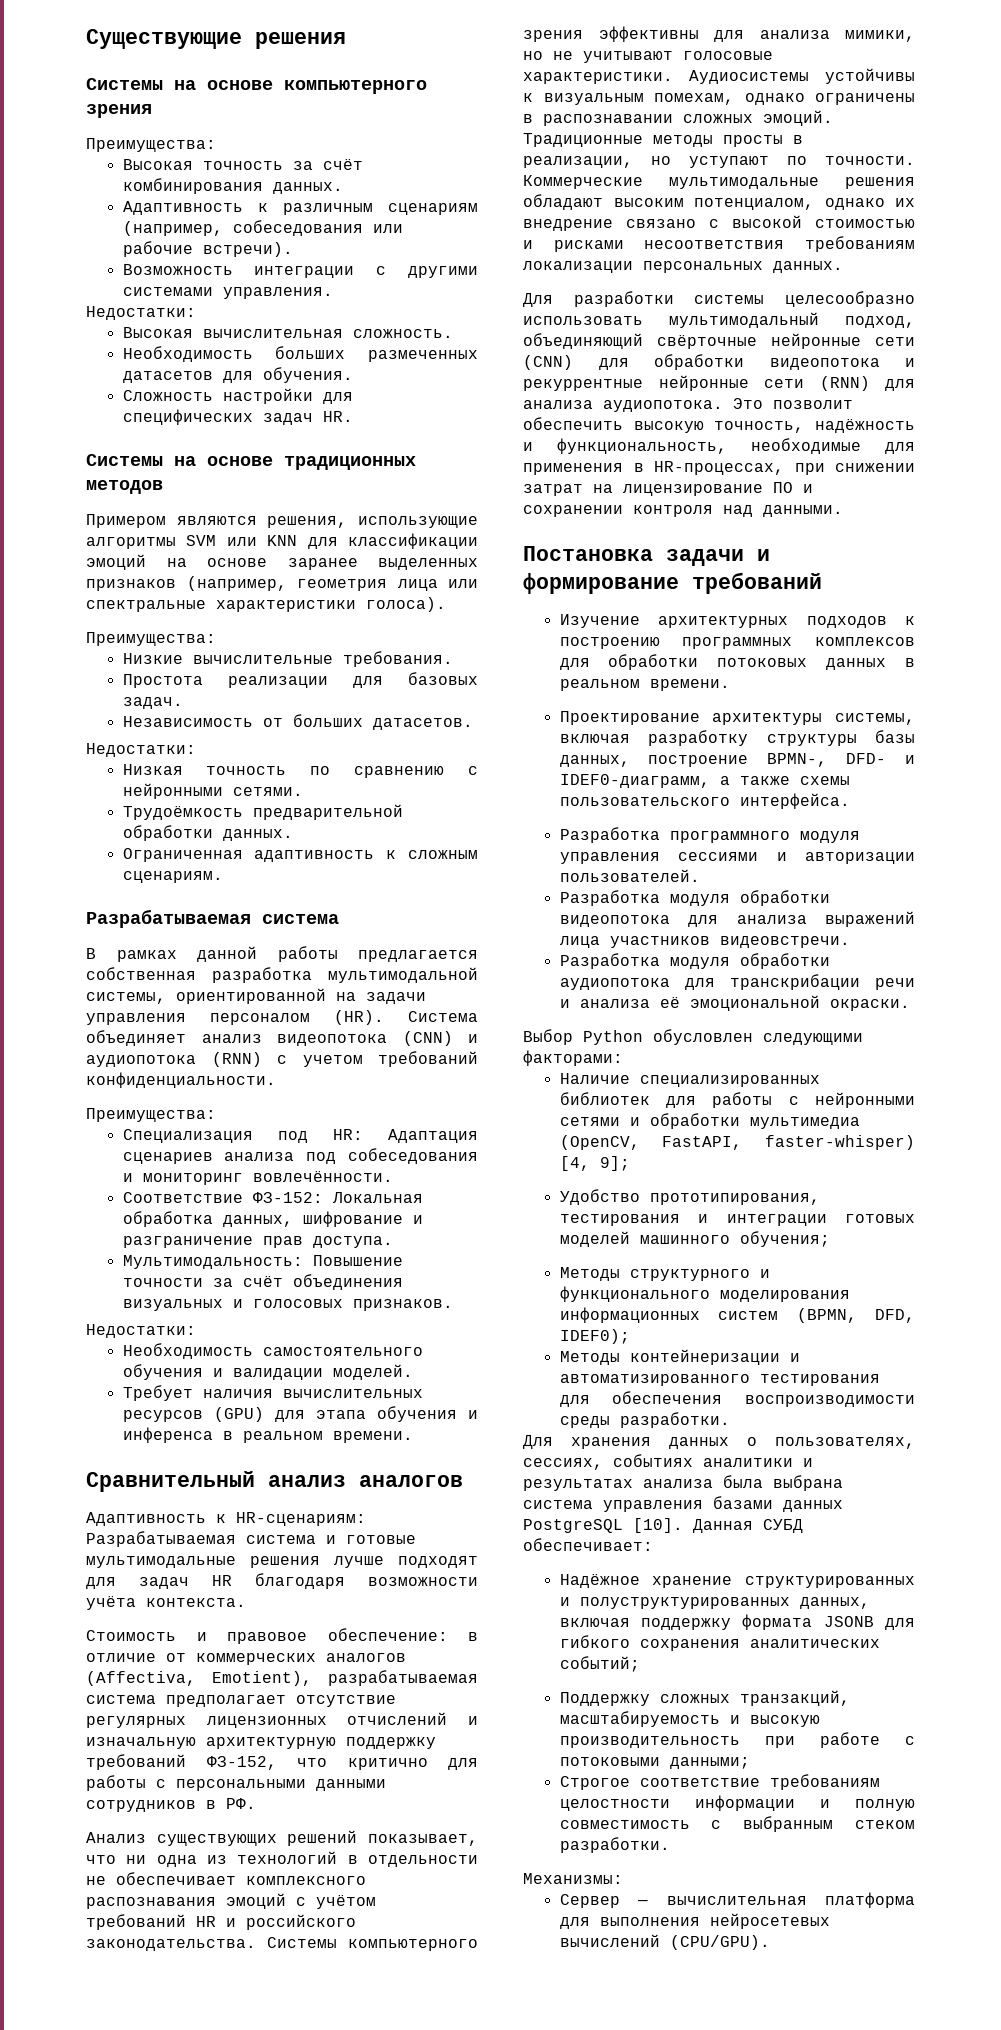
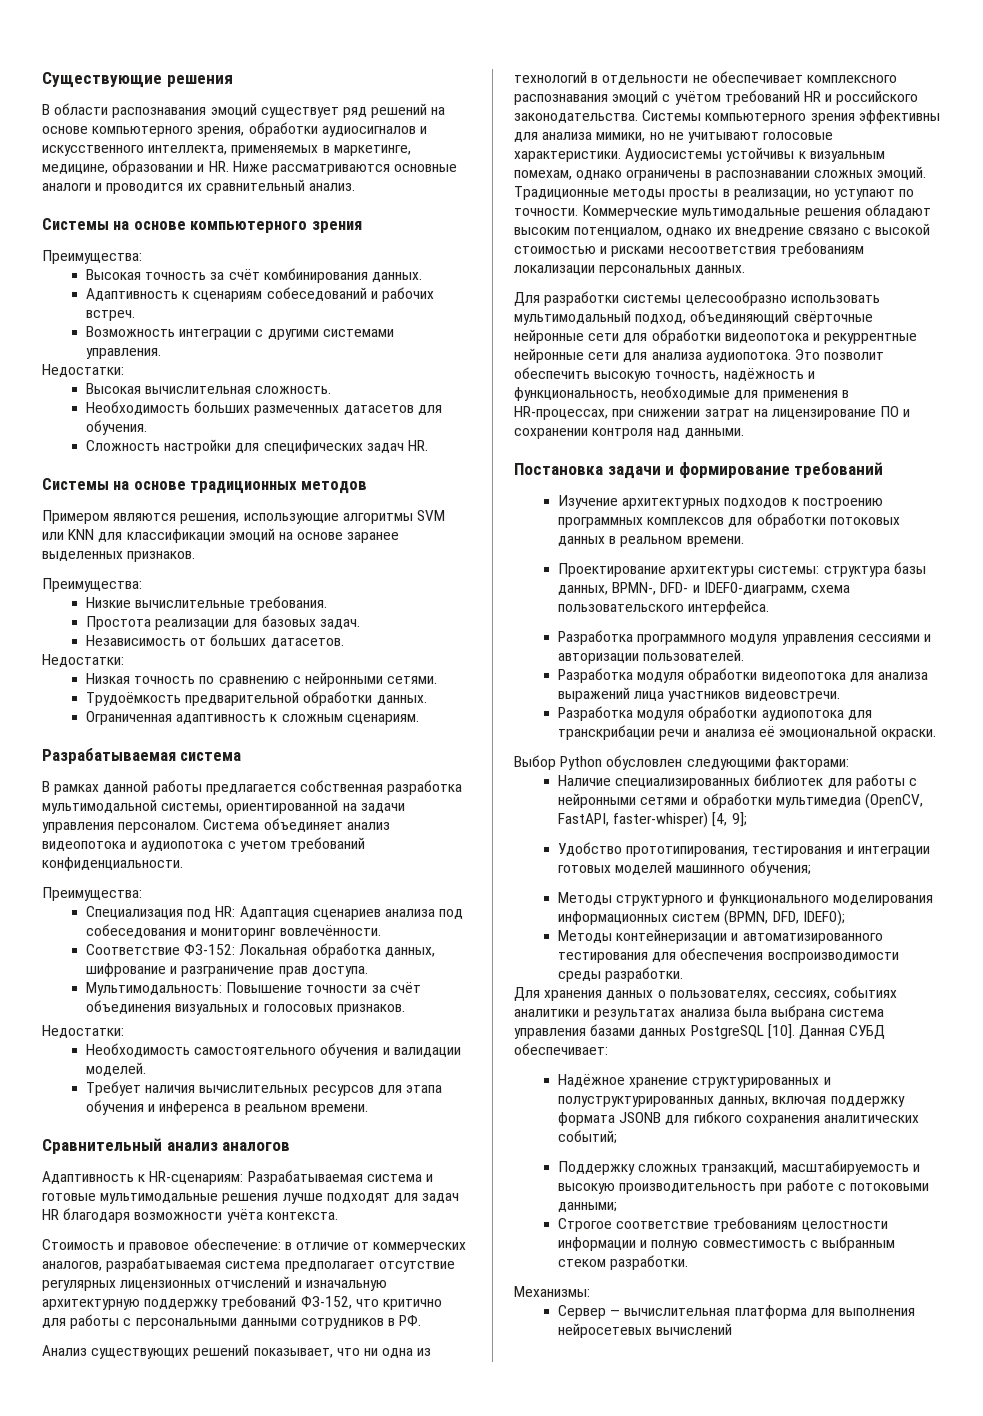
(346, 40) none -> [42,103,446,118] [42,122,427,137] [42,145,411,156] [42,160,458,175] [42,179,355,194] // В области распознавания эмоций существует ряд решений на основе компьютерного зрения, обработки аудиосигналов и искусственного интеллекта, применяемых в маркетинге, медицине, образовании и HR. Ниже рассматриваются основные аналоги и проводится их сравнительный анализ.
[282,203,478,215] [122,220,403,236] [122,241,293,257] различным сценариям (например, собеседования или рабочие встречи). -> [193,287,434,302] [86,310,136,321] сценариям собеседований и рабочих встреч.
[86,576,478,591] [86,597,446,612] признаков (например, геометрия лица или спектральные характеристики голоса). -> [127,551,196,562] признаков.
[210,1010,384,1025] персоналом (HR). -> [118,822,200,833] персоналом.
[402,1031,453,1046] (CNN) -> (126, 846) none
[211,1052,262,1067] (RNN) -> (224, 846) none
[213,1407,264,1422] (GPU) -> (374, 1090) none
[326,1653,406,1662] [86,1671,312,1686] аналогов (Affectiva, Emotient), -> [42,1261,102,1271] аналогов,
[523,355,573,370] (CNN) -> (620, 337) none
[819,376,870,391] (RNN) -> (620, 356) none
[835,713,915,725] [559,730,857,746] системы, включая разработку структуры -> [758,566,890,577] системы: структура
[648,755,749,767] построение -> (609, 590) none
[719,776,850,785] а также схемы -> [810,585,850,593] схема
[669,1935,770,1950] (CPU/GPU). -> (733, 1329) none

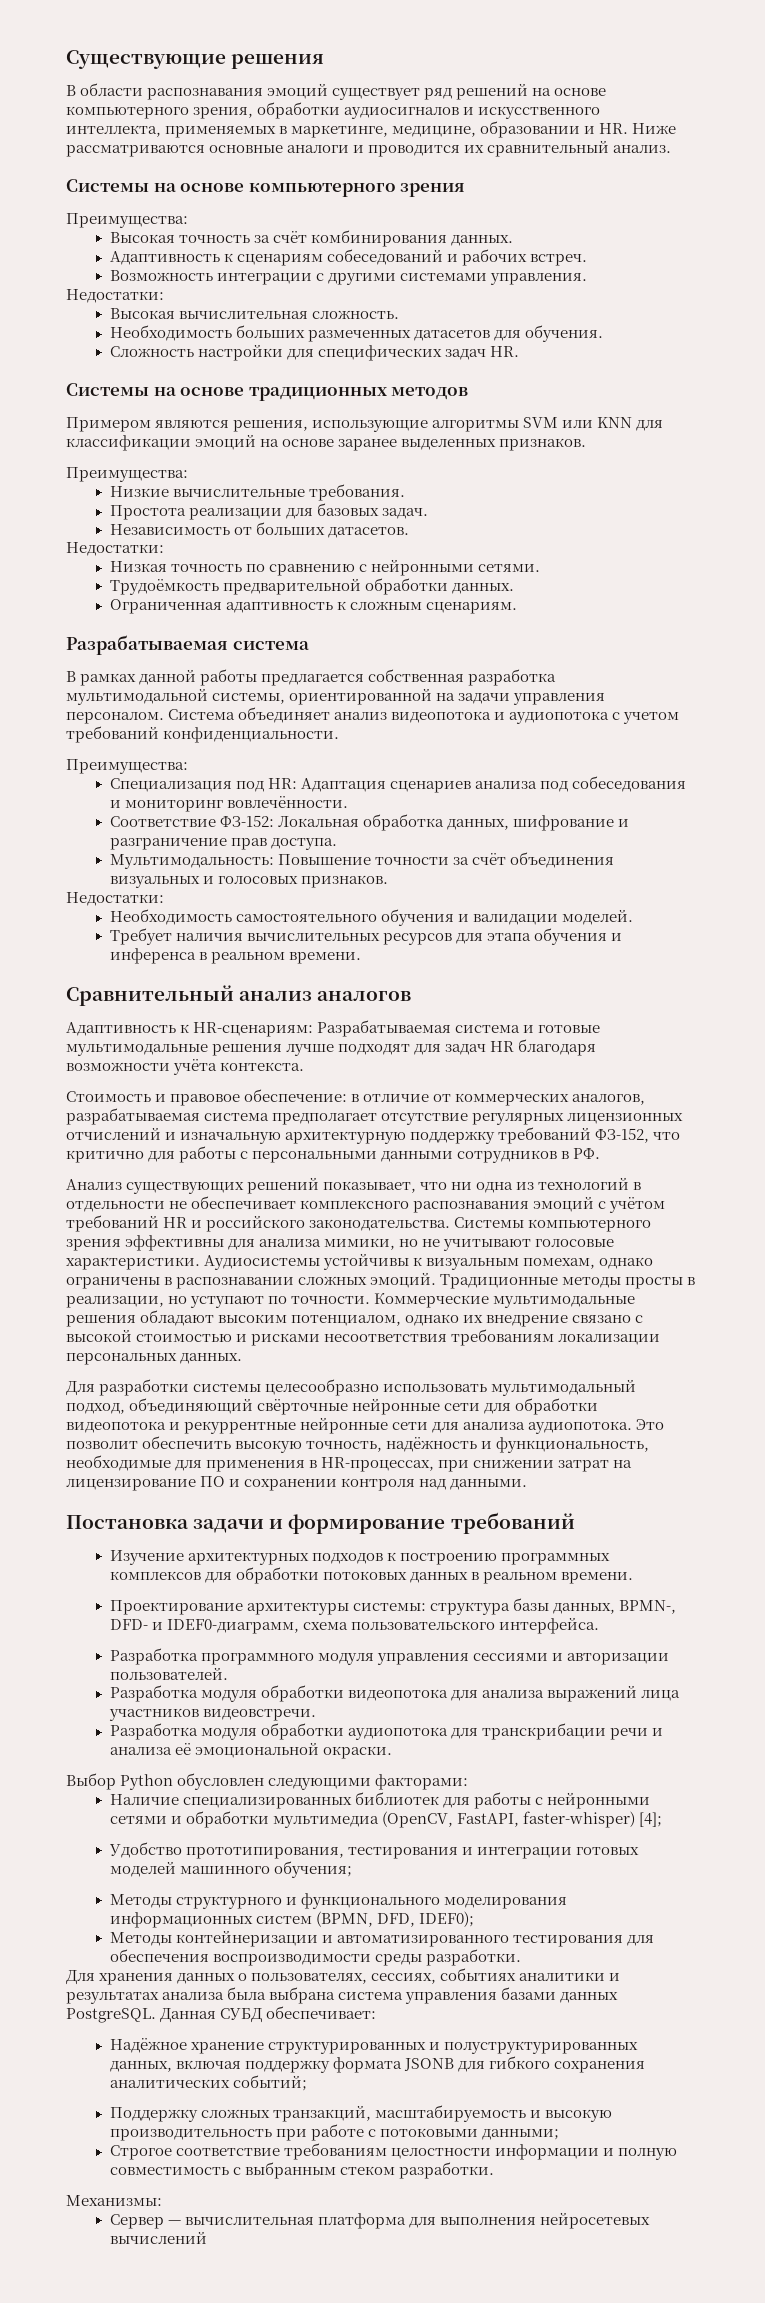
[712,812,747,827] [4, 9]; -> [639,1812,663,1827] [4];
[690,1024,795,1039] PostgreSQL [10]. -> [66,2008,156,2023] PostgreSQL.

